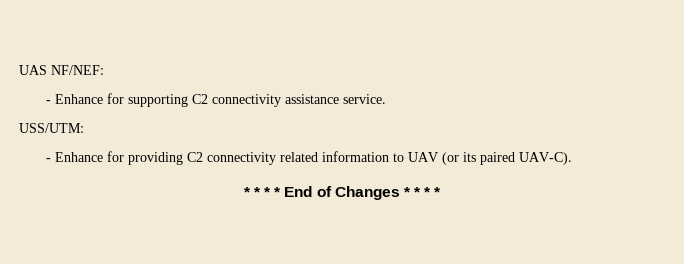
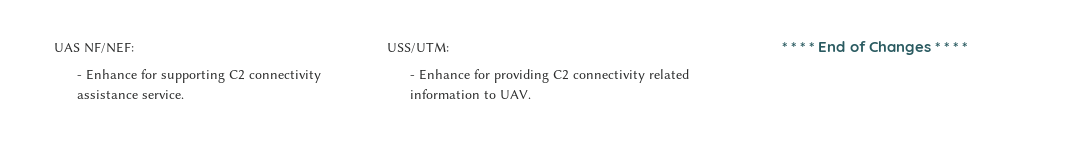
[407,152,572,165] UAV (or its paired UAV-C). -> [500,90,532,99] UAV.

